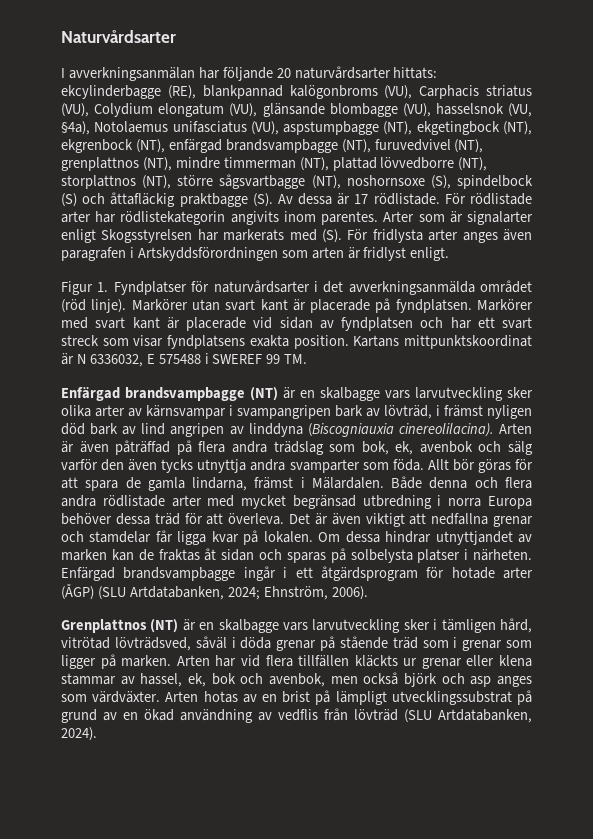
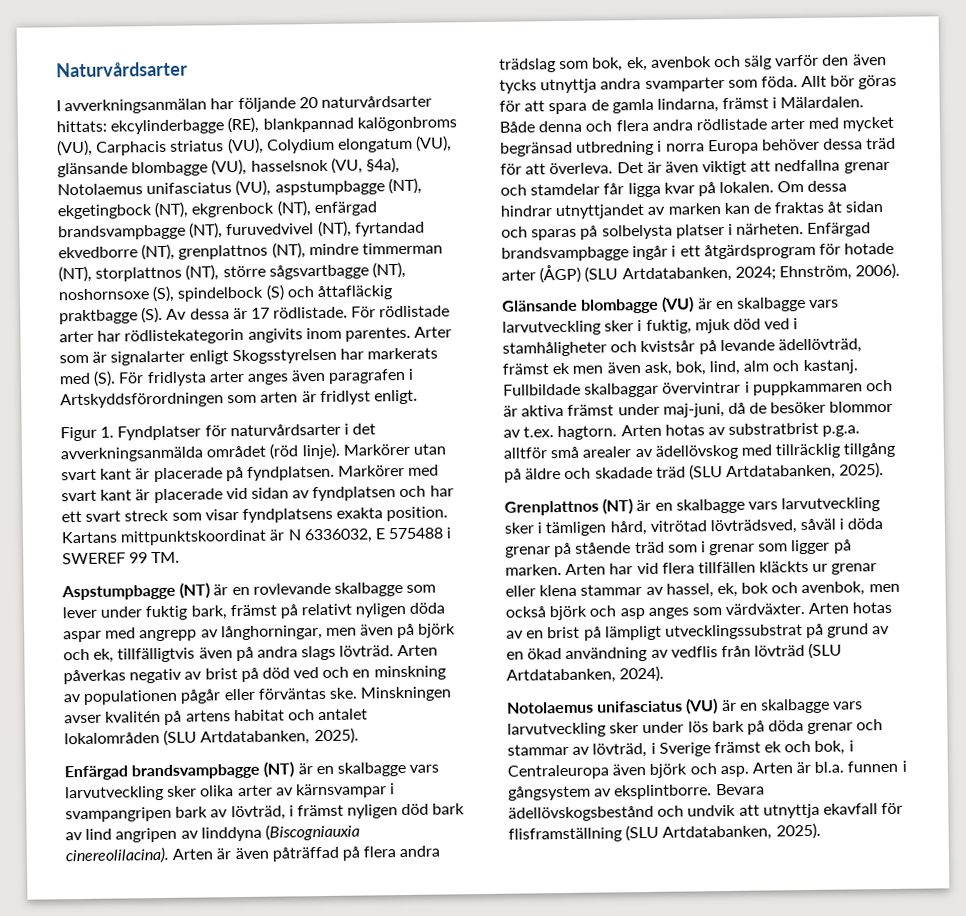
(484, 146) none -> [354,221,425,237] [58,243,176,261] fyrtandad ekvedborre (NT),
[332,157,488,171] plattad lövvedborre (NT), -> (92, 274) none
(308, 359) none -> [61,582,437,601] [62,602,446,621] [63,623,457,643] [63,644,439,663] [63,665,446,685] [63,686,453,705] [64,708,369,725] [64,727,359,746] // Aspstumpbagge (NT) är en rovlevande skalbagge som lever under fuktig bark, främst på relativt nyligen döda aspar med angrepp av långhorningar, men även på björk och ek, tillfälligtvis även på andra slags lövträd. Arten påverkas negativ av brist på död ved och en minskning av populationen pågår eller förväntas ske. Minskningen avser kvalitén på artens habitat och antalet lokalområden (SLU Artdatabanken, 2025).
(368, 593) none -> [502,296,840,314] [502,318,799,336] [502,338,862,357] [502,359,858,376] [503,379,893,398] [503,400,894,418] [503,422,861,441] [503,442,897,460] [504,462,885,483] // Glänsande blombagge (VU) är en skalbagge vars larvutveckling sker i fuktig, mjuk död ved i stamhåligheter och kvistsår på levande ädellövträd, främst ek men även ask, bok, lind, alm och kastanj. Fullbildade skalbaggar övervintrar i puppkammaren och är aktiva främst under maj-juni, då de besöker blommor av t.ex. hagtorn. Arten hotas av substratbrist p.g.a. alltför små arealer av ädellövskog med tillräcklig tillgång på äldre och skadade träd (SLU Artdatabanken, 2025).
(97, 734) none -> [507,698,864,715] [507,719,884,738] [507,740,854,758] [507,760,907,780] [508,783,765,801] [508,802,904,822] [508,822,821,843] // Notolaemus unifasciatus (VU) är en skalbagge vars larvutveckling sker under lös bark på döda grenar och stammar av lövträd, i Sverige främst ek och bok, i Centraleuropa även björk och asp. Arten är bl.a. funnen i gångsystem av eksplintborre. Bevara ädellövskogsbestånd och undvik att utnyttja ekavfall för flisframställning (SLU Artdatabanken, 2025).

